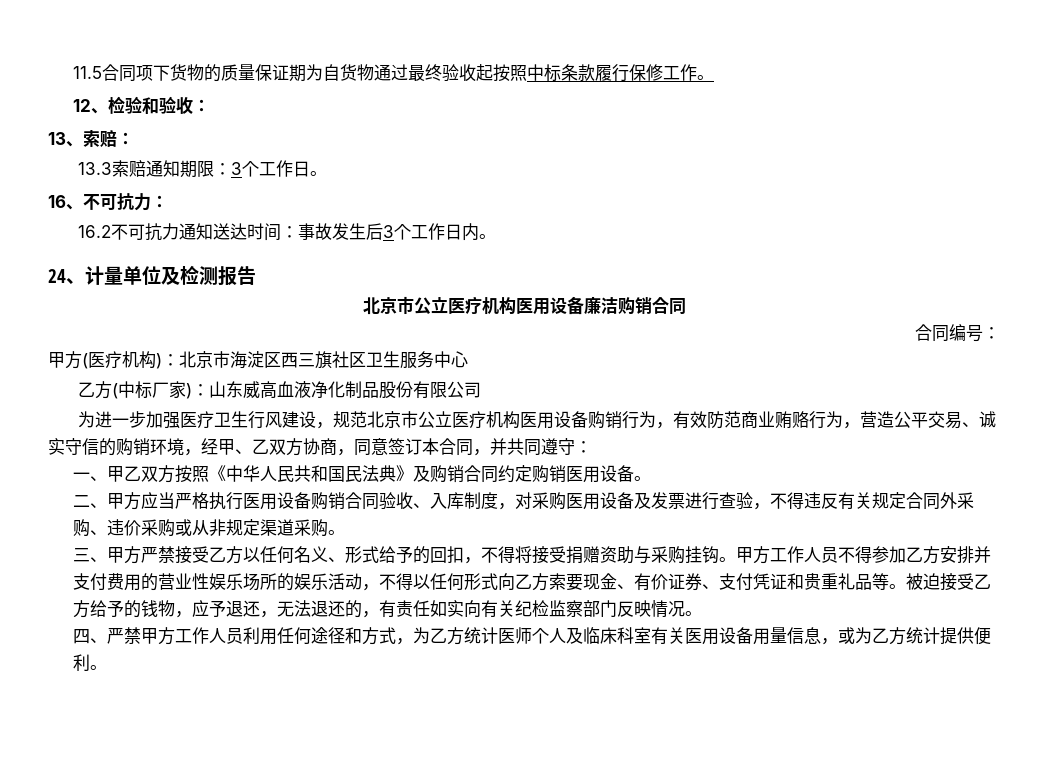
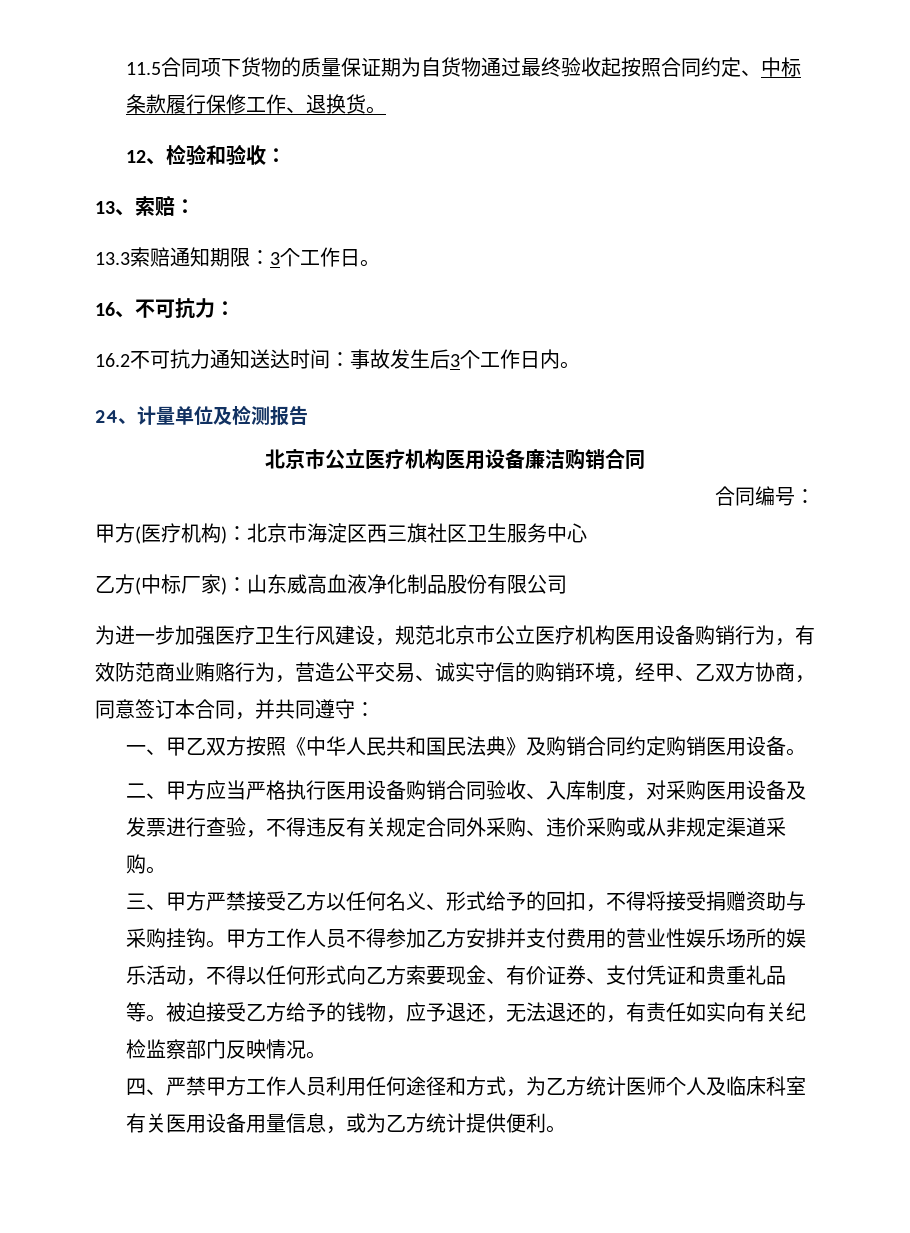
(527, 73) none -> [660,57,761,77] 合同约定、
(697, 72) none -> [285,94,366,114] 、退换货

